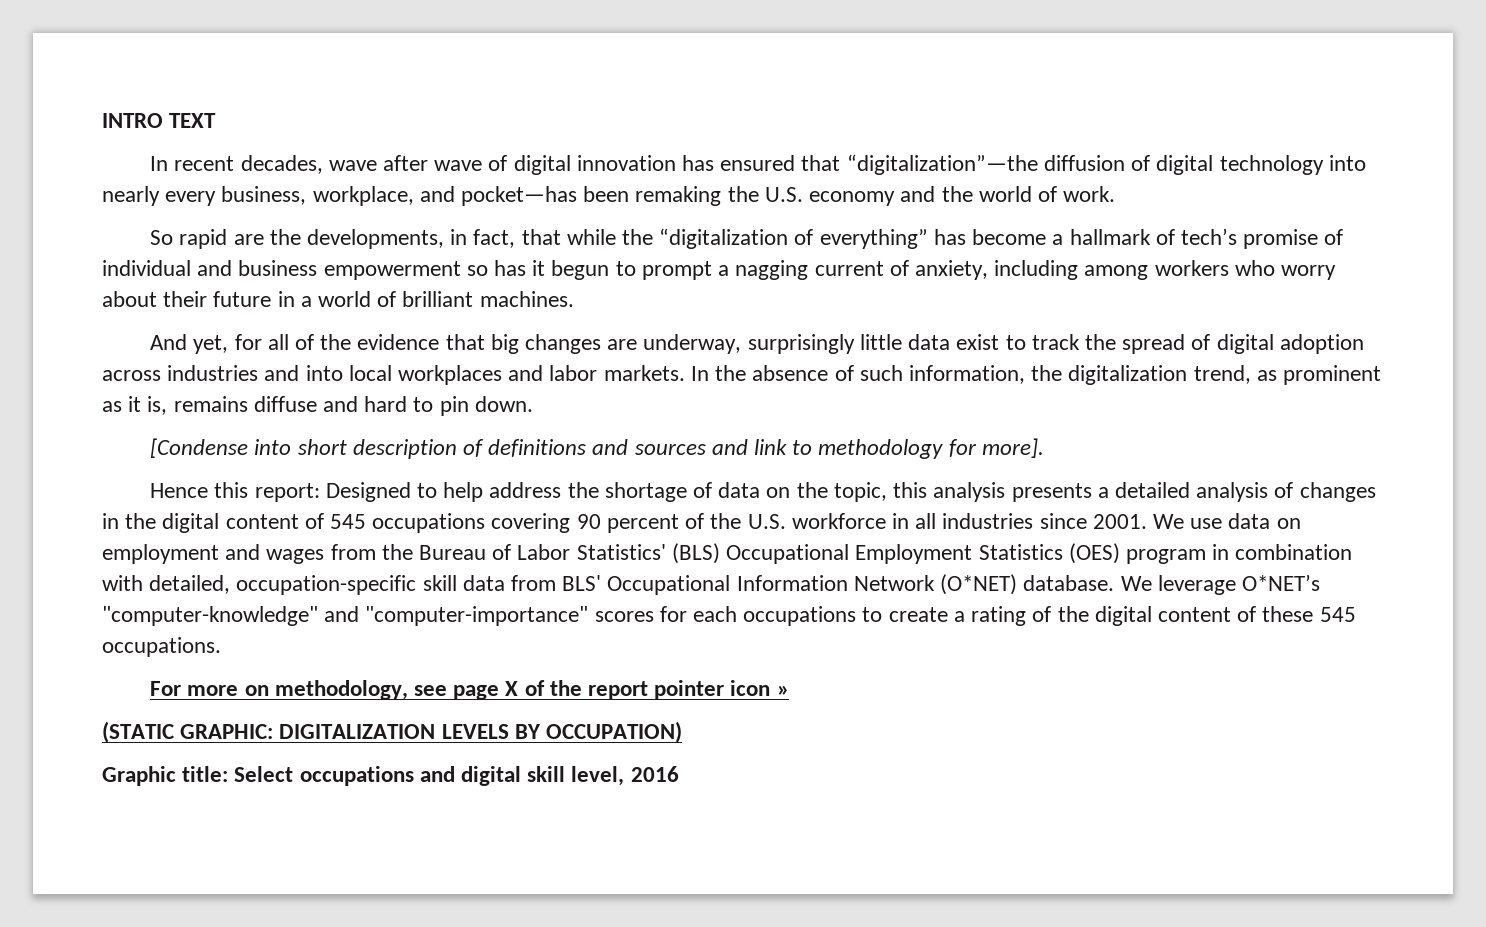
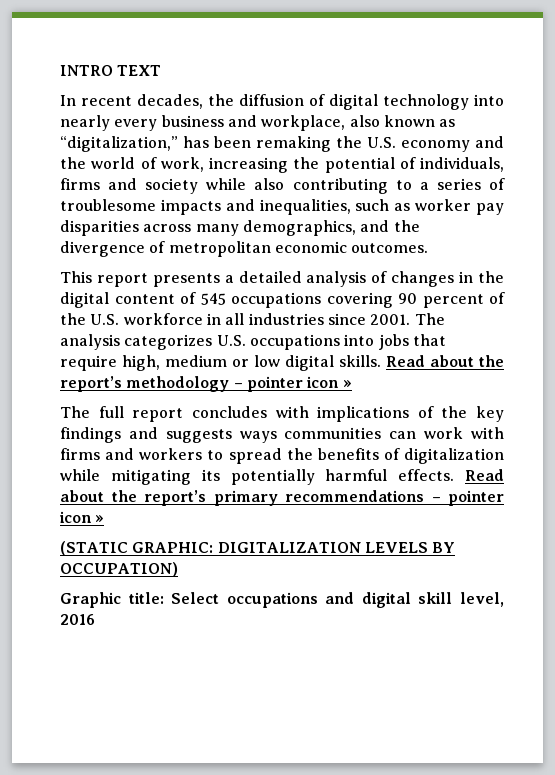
[328,154,1038,175] wave after wave of digital innovation has ensured that “digitalization”—the -> [208,94,234,106] the
[221,186,578,206] business, workplace, and pocket—has -> [161,115,456,131] [60,136,209,152] business and workplace, also known as “digitalization,” has
[1063,186,1116,202] [150,228,1344,249] [102,260,1336,280] [102,291,574,307] [150,334,1364,354] [102,365,1381,385] [102,396,533,416] [150,438,1044,459] [150,482,1006,502] work. // So rapid are the developments, in fact, that while the “digitalization of everything” has become a hallmark of tech’s promise of individual and business empowerment so has it begun to prompt a nagging current of anxiety, including among workers who worry about their future in a world of brilliant machines. // And yet, for all of the evidence that big changes are underway, surprisingly little data exist to track the spread of digital adoption across industries and into local workplaces and labor markets. In the absence of such information, the digitalization trend, as prominent as it is, remains diffuse and hard to pin down. // [Condense into short description of definitions and sources and link to methodology for more]. // Hence this report: Designed to help address the shortage of data on the topic, this analysis -> [160,157,504,173] [60,178,505,194] [60,199,504,215] [60,220,420,236] [60,241,429,257] [60,271,148,287] work, increasing the potential of individuals, firms and society while also contributing to a series of troublesome impacts and inequalities, such as worker pay disparities across many demographics, and the divergence of metropolitan economic outcomes. // This report
[1152,513,1301,529] [102,543,1353,564] [102,574,1320,595] [102,606,1356,626] [102,637,221,657] [150,680,649,700] We use data on employment and wages from the Bureau of Labor Statistics' (BLS) Occupational Employment Statistics (OES) program in combination with detailed, occupation-specific skill data from BLS' Occupational Information Network (O*NET) database. We leverage O*NET’s "computer-knowledge" and "computer-importance" scores for each occupations to create a rating of the digital content of these 545 occupations. // For more on methodology, see page X of the report -> [414,313,445,325] [60,334,446,350] [60,355,504,371] [60,376,352,392] [60,406,504,422] [60,427,504,443] [60,448,504,464] [60,469,504,485] [60,490,441,506] The analysis categorizes U.S. occupations into jobs that require high, medium or low digital skills. Read about the report’s methodology – pointer icon » // The full report concludes with implications of the key findings and suggests ways communities can work with firms and workers to spread the benefits of digitalization while mitigating its potentially harmful effects. Read about the report’s primary recommendations –

